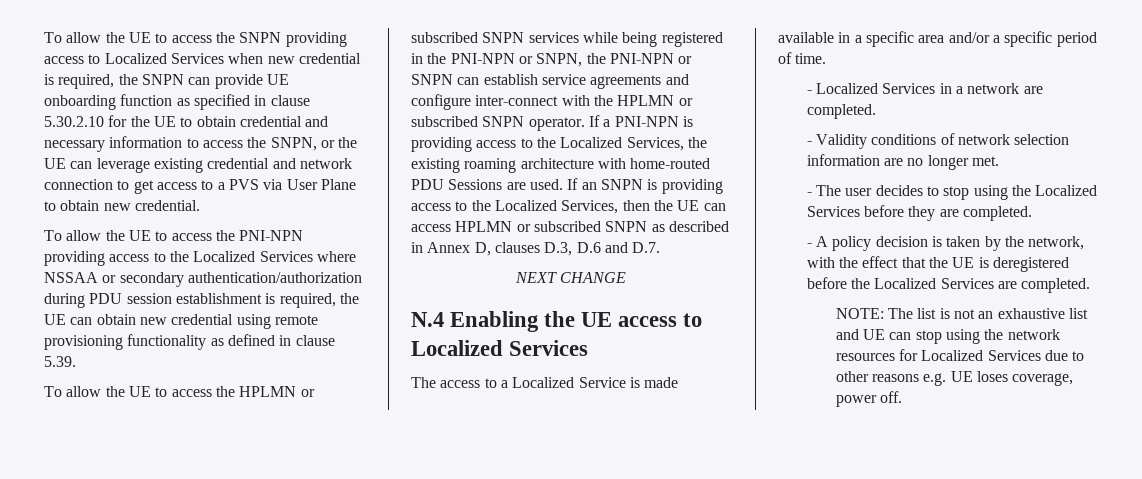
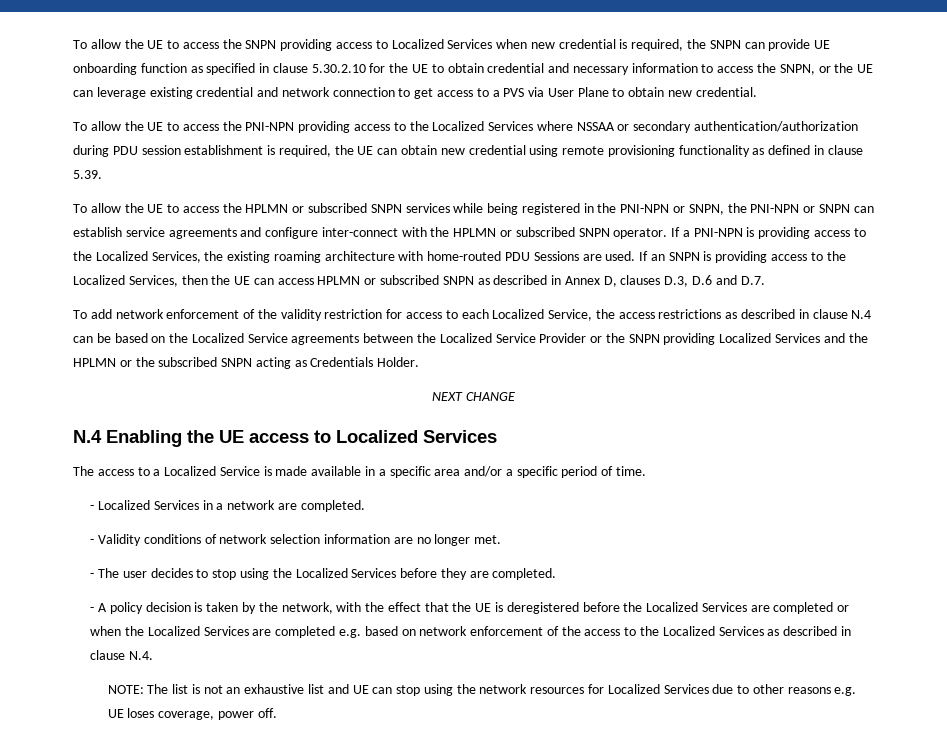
(661, 247) none -> [73,309,872,321] [73,333,868,345] [73,357,420,369] // To add network enforcement of the validity restriction for access to each Localized Service, the access restrictions as described in clause N.4 can be based on the Localized Service agreements between the Localized Service Provider or the SNPN providing Localized Services and the HPLMN or the subscribed SNPN acting as Credentials Holder.
[1021,278,1091,293] completed. -> [773,602,850,614] [90,626,851,638] [90,650,154,660] completed or when the Localized Services are completed e.g. based on network enforcement of the access to the Localized Services as described in clause N.4.

